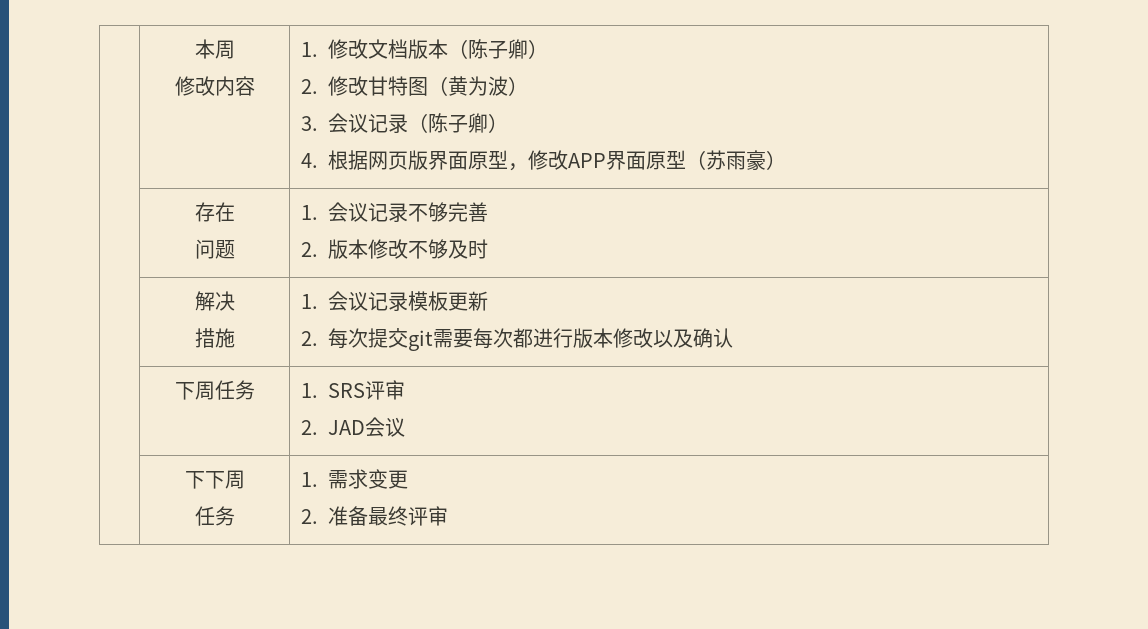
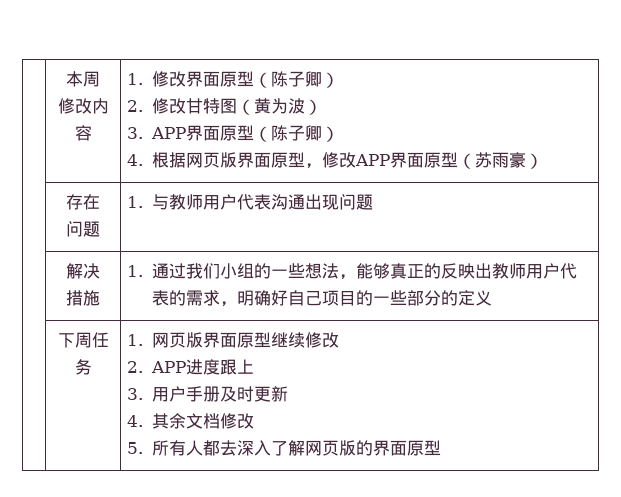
[367,39,448,59] 文档版本 -> [185,71,254,87] 界面原型
[327,113,408,133] 会议记录 -> [150,125,254,141] APP界面原型
[327,202,488,222] [300,239,488,259] [194,291,235,311] [194,328,235,348] [300,291,488,311] [300,328,733,351] [174,380,255,400] [300,380,405,400] [300,417,405,437] [184,470,245,489] [194,506,235,526] [300,469,408,489] [300,506,448,526] 会议记录不够完善 // 2.版本修改不够及时 // | 解决 // 措施 | 1.会议记录模板更新 // 2.每次提交git需要每次都进行版本修改以及确认 // | 下周任务 | 1. SRS评审 // 2. JAD会议 // | 下下周 // 任务 | 1.需求变更 // 2.准备最终评审 -> [151,194,373,210] [66,263,100,279] [66,290,100,306] [127,263,577,280] [151,290,492,307] [57,332,109,348] [74,359,92,375] [127,332,339,348] [127,359,254,375] [127,386,288,402] [127,413,254,429] [127,440,441,456] 与教师用户代表沟通出现问题 // | 解决 // 措施 | 1.通过我们小组的一些想法，能够真正的反映出教师用户代表的需求，明确好自己项目的一些部分的定义 // | 下周任务 | 1.网页版界面原型继续修改 // 2. APP进度跟上 // 3.用户手册及时更新 // 4.其余文档修改 // 5.所有人都去深入了解网页版的界面原型

